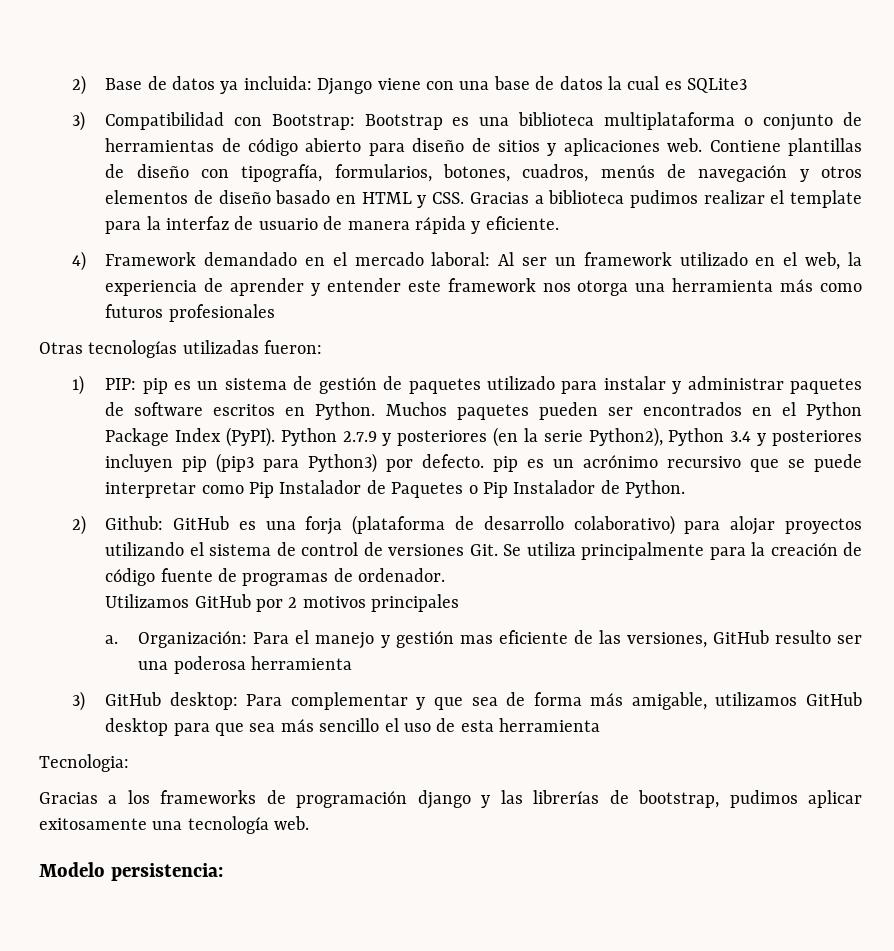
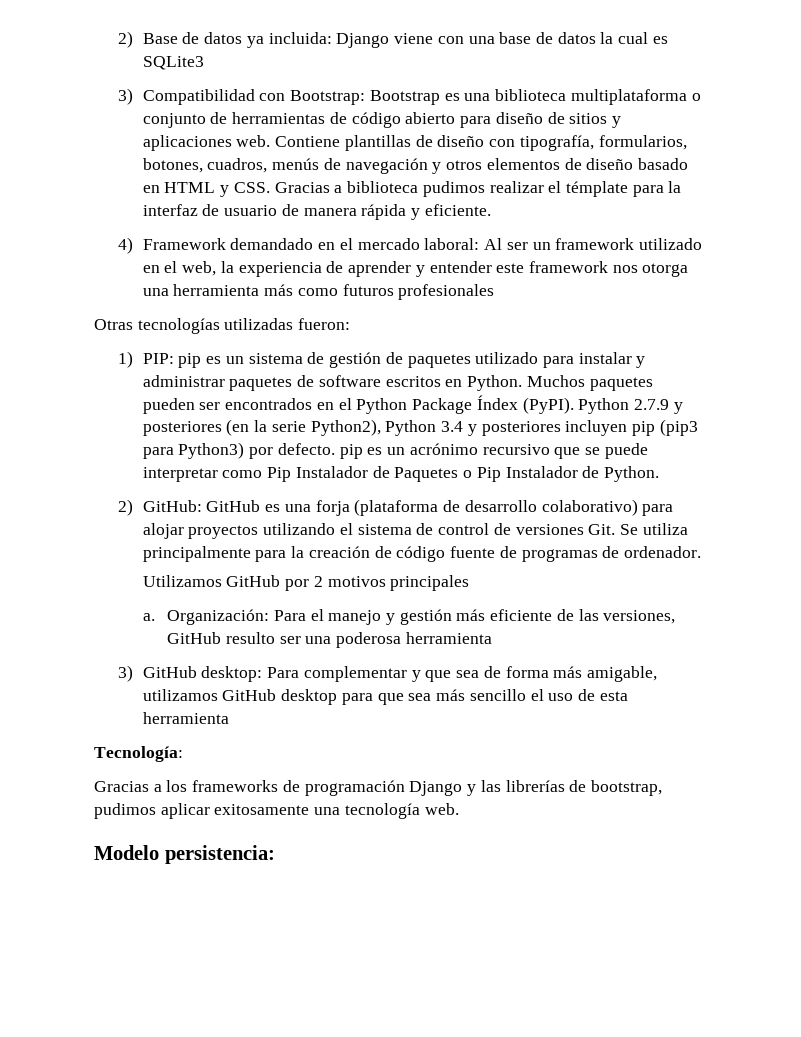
[789,190,862,208] template -> [565,181,628,197] témplate
[175,428,222,442] Index -> [476,395,518,410] Índex
[105,516,164,530] Github: -> [142,500,202,512] GitHub:
[459,635,493,644] mas -> [456,609,486,621] más
[39,754,129,772] Tecnologia: -> [94,746,183,762] Tecnología:
[417,790,471,809] django -> [409,781,463,796] Django

